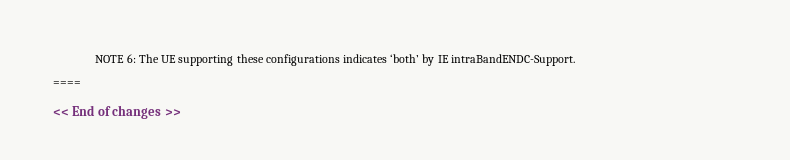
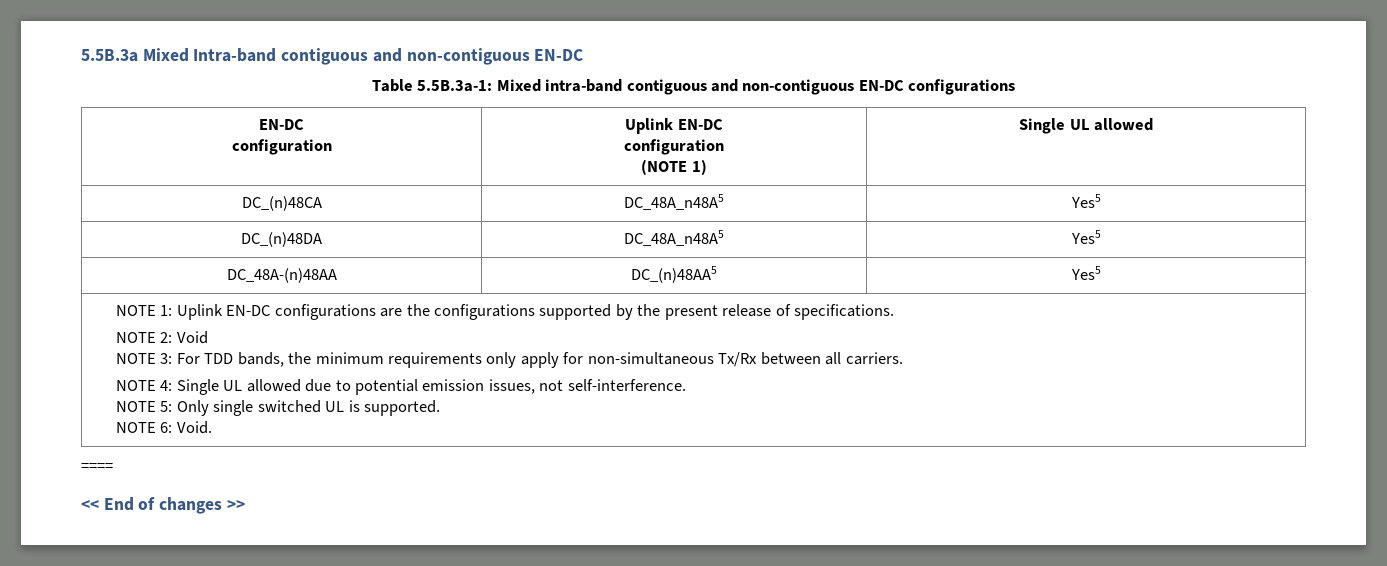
[95,54,575,66] NOTE 6: The UE supporting these configurations indicates ‘both’ by IE intraBandENDC-Support. -> [81,48,584,65] [371,79,1016,95] [259,119,304,130] [231,139,332,155] [625,118,723,134] [624,139,724,155] [641,159,707,175] [1019,118,1153,134] [241,196,322,211] [624,194,724,210] [1070,194,1101,208] [241,232,322,247] [624,230,724,246] [1070,230,1101,244] [226,268,337,283] [631,266,717,283] [1070,266,1101,280] [115,304,895,320] [115,331,208,344] [115,352,903,368] [115,379,686,395] [115,400,441,416] [115,421,212,434] 5.5B.3a Mixed Intra-band contiguous and non-contiguous EN-DC // Table 5.5B.3a-1: Mixed intra-band contiguous and non-contiguous EN-DC configurations // EN-DC // configuration | Uplink EN-DC // configuration // (NOTE 1) | Single UL allowed // DC_(n)48CA | DC_48A_n48A5 | Yes5 // DC_(n)48DA | DC_48A_n48A5 | Yes5 // DC_48A-(n)48AA | DC_(n)48AA5 | Yes5 // NOTE 1: Uplink EN-DC configurations are the configurations supported by the present release of specifications. // NOTE 2: Void // NOTE 3: For TDD bands, the minimum requirements only apply for non-simultaneous Tx/Rx between all carriers. // NOTE 4: Single UL allowed due to potential emission issues, not self-interference. // NOTE 5: Only single switched UL is supported. // NOTE 6: Void.

